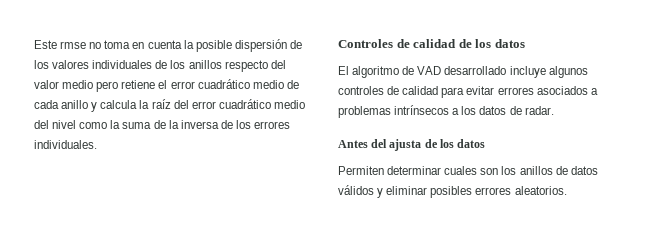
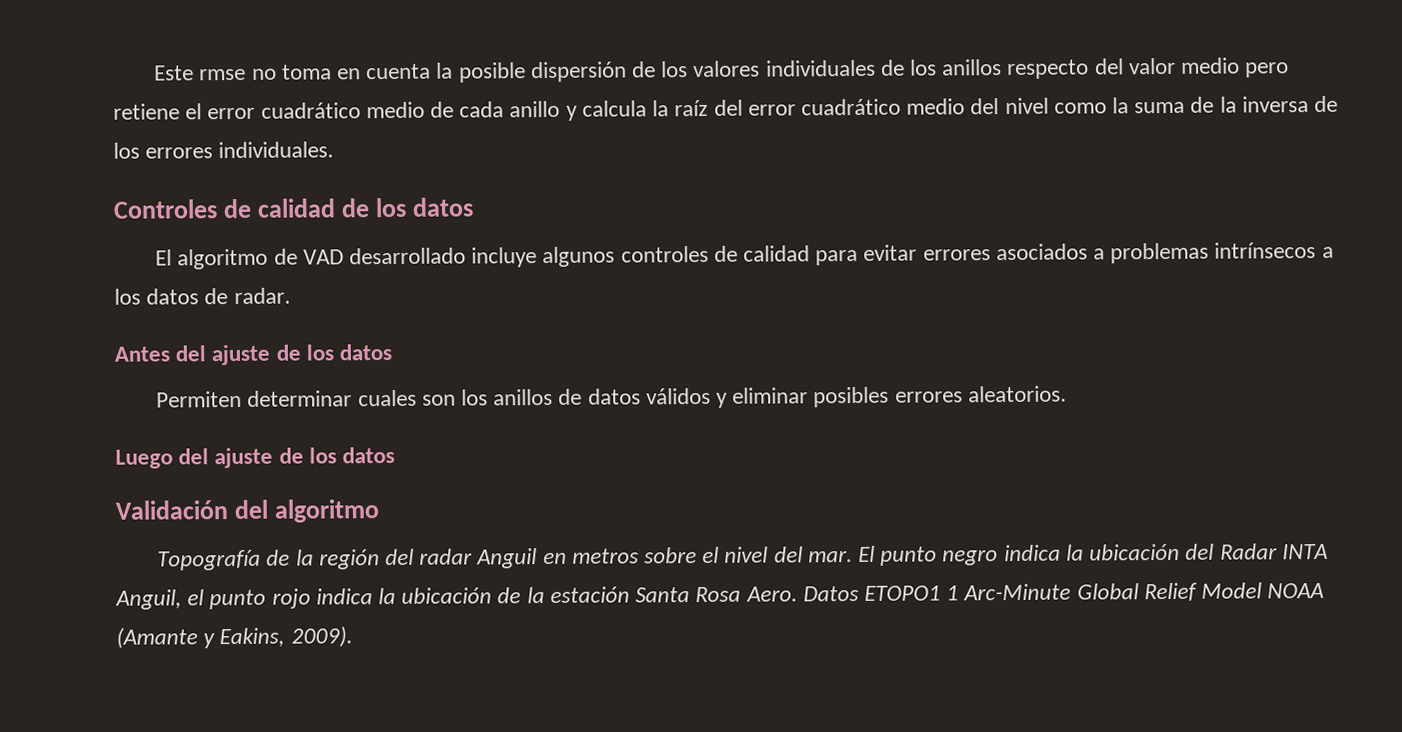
[389,139,422,151] ajusta -> [211,344,271,366] ajuste
(567, 190) none -> [115,446,396,469] [115,499,381,523] [157,543,1328,571] [115,582,1325,610] [116,626,353,649] // Luego del ajuste de los datos // Validación del algoritmo // Topografía de la región del radar Anguil en metros sobre el nivel del mar. El punto negro indica la ubicación del Radar INTA Anguil, el punto rojo indica la ubicación de la estación Santa Rosa Aero. Datos ETOPO1 1 Arc-Minute Global Relief Model NOAA (Amante y Eakins, 2009).

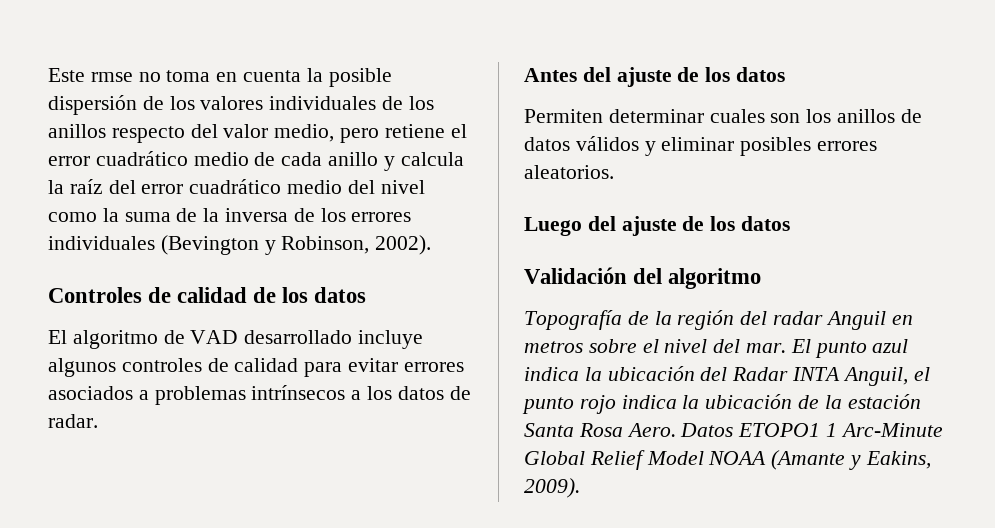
[1181,57,1241,74] medio -> [274,124,335,142] medio,
[218,141,335,159] individuales. -> [48,235,432,255] individuales (Bevington y Robinson, 2002).
[942,549,999,566] negro -> [872,339,909,353] azul

